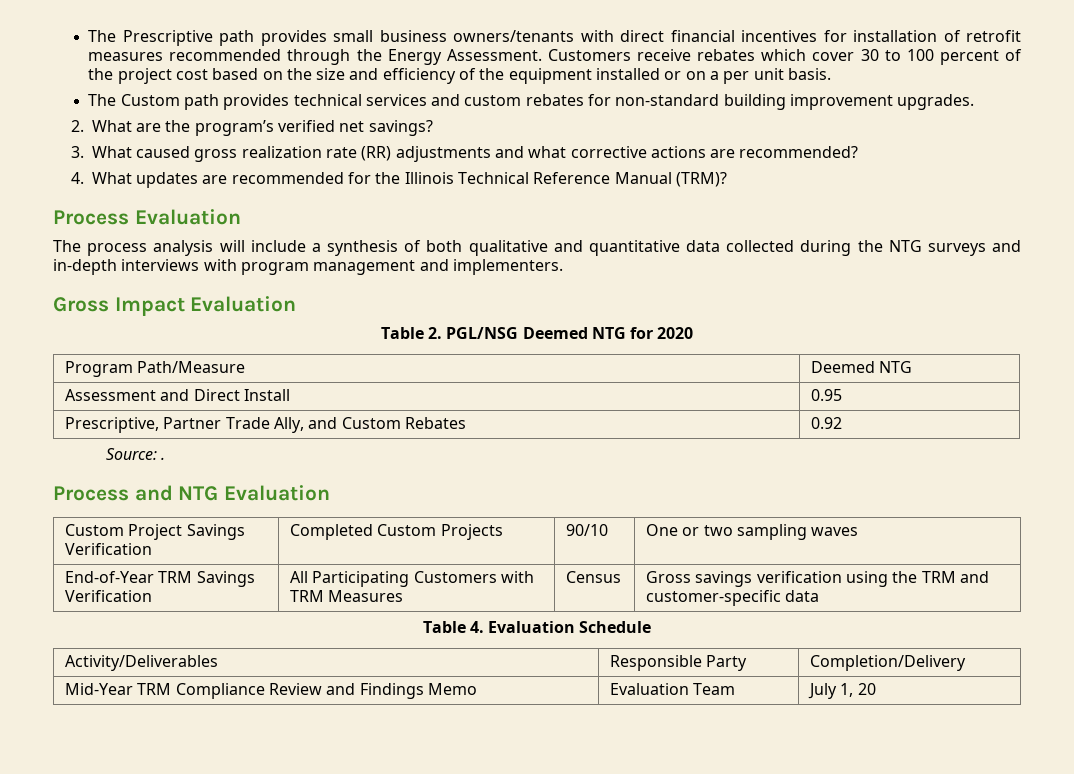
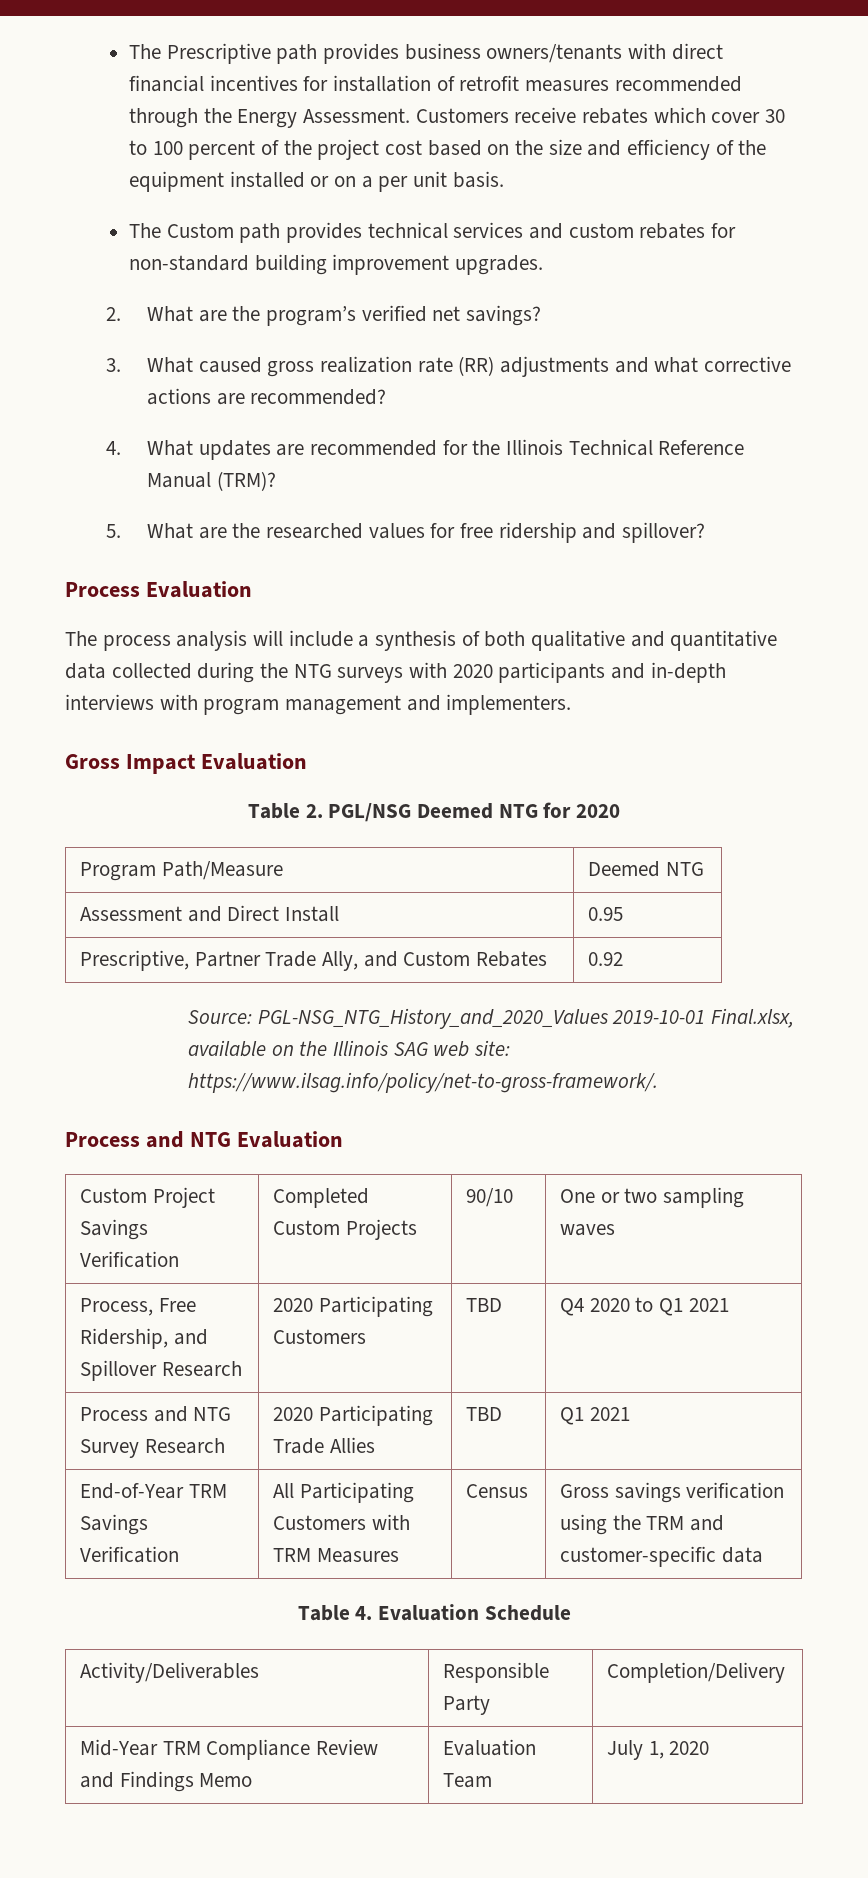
[333,30,374,42] small -> (400, 53) none
(727, 179) none -> [105,522,705,543] // 5. What are the researched values for free ridership and spillover?
(986, 249) none -> [409,662,606,683] with 2020 participants
[161,457,166,460] . -> [257,1008,794,1029] [187,1040,510,1057] [187,1072,658,1093] PGL-NSG_NTG_History_and_2020_Values 2019-10-01 Final.xlsx, available on the Illinois SAG web site: https://www.ilsag.info/policy/net-to-gross-framework/.
(859, 531) none -> [80,1298,196,1316] [80,1328,208,1349] [80,1360,242,1381] [273,1296,433,1317] [273,1329,367,1344] [466,1298,503,1312] [560,1297,729,1316] [80,1406,232,1422] [80,1438,225,1458] [273,1405,433,1426] [273,1437,375,1454] [466,1407,503,1421] [560,1407,630,1425] // Process, Free Ridership, and Spillover Research | 2020 Participating Customers | TBD | Q4 2020 to Q1 2021 // Process and NTG Survey Research | 2020 Participating Trade Allies | TBD | Q1 2021
[857,683,876,695] 20 -> [669,1741,710,1755] 2020

